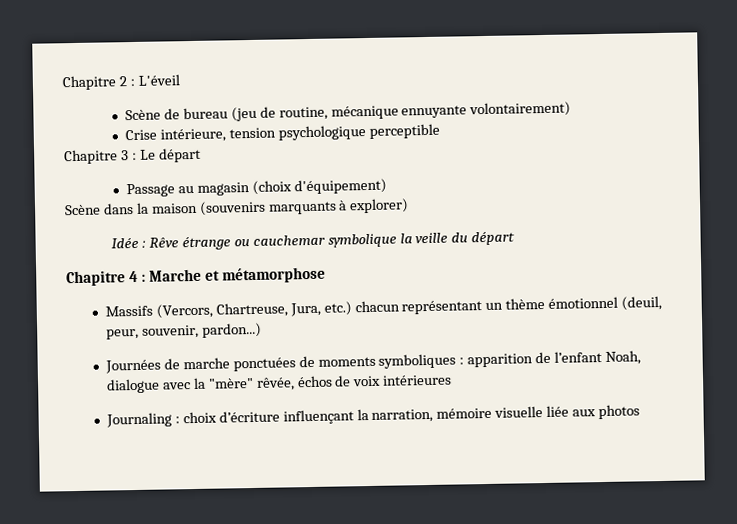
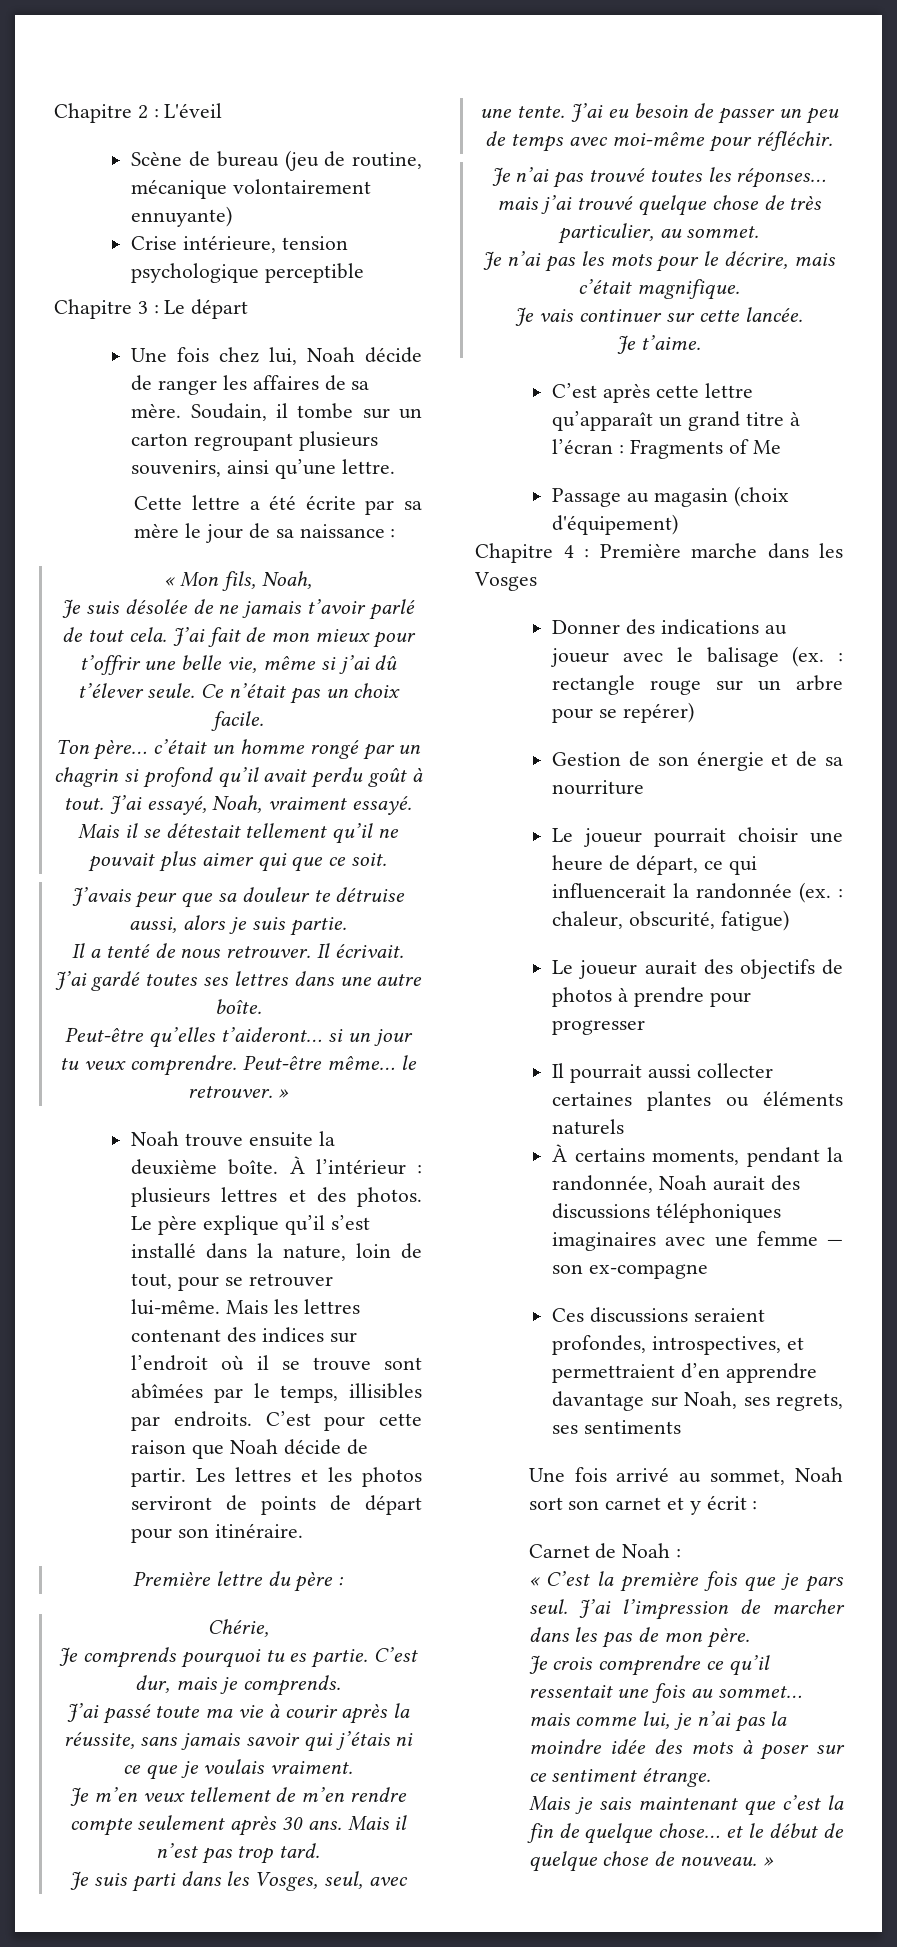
[401,101,572,119] ennuyante volontairement) -> [233,179,372,194] [131,206,233,227] volontairement ennuyante)
(201, 155) none -> [131,347,423,365] [131,375,370,395] [131,403,422,421] [131,431,378,451] [131,459,395,479] [134,495,422,515] [134,523,396,543] [164,571,312,591] [62,599,415,620] [62,627,416,648] [79,655,398,675] [77,683,401,704] [210,711,264,731] [55,739,422,760] [54,767,423,788] [63,795,413,815] [78,823,399,844] [88,851,387,872] [71,887,406,908] [129,915,347,936] [72,943,404,958] [54,971,423,991] [214,999,262,1014] [65,1027,413,1048] [60,1055,417,1076] [187,1086,290,1098] [131,1131,335,1147] [131,1156,422,1175] [131,1187,422,1207] [131,1215,370,1235] [131,1243,423,1261] [131,1273,333,1291] [131,1299,360,1315] [131,1327,357,1343] [131,1355,422,1371] [131,1383,422,1403] [131,1411,422,1431] [131,1439,368,1459] [131,1467,423,1487] [131,1495,422,1515] [131,1523,303,1543] [132,1571,345,1592] [207,1619,269,1637] [59,1647,418,1668] [134,1675,342,1696] [66,1703,411,1724] [63,1731,414,1752] [122,1759,354,1780] [70,1787,407,1806] [69,1815,408,1836] [155,1843,321,1864] [70,1871,408,1892] [480,103,839,124] [485,131,833,152] [491,167,827,188] [496,195,823,216] [557,223,760,244] [483,251,836,272] [578,279,740,300] [515,307,803,326] [617,335,701,354] [552,383,753,403] [552,411,800,431] [552,439,781,459] // Une fois chez lui, Noah décide de ranger les affaires de sa mère. Soudain, il tombe sur un carton regroupant plusieurs souvenirs, ainsi qu’une lettre. // Cette lettre a été écrite par sa mère le jour de sa naissance : // « Mon fils, Noah, // Je suis désolée de ne jamais t’avoir parlé de tout cela. J’ai fait de mon mieux pour t’offrir une belle vie, même si j’ai dû t’élever seule. Ce n’était pas un choix facile. // Ton père… c’était un homme rongé par un chagrin si profond qu’il avait perdu goût à tout. J’ai essayé, Noah, vraiment essayé. Mais il se détestait tellement qu’il ne pouvait plus aimer qui que ce soit. // J’avais peur que sa douleur te détruise aussi, alors je suis partie. // Il a tenté de nous retrouver. Il écrivait. J’ai gardé toutes ses lettres dans une autre boîte. // Peut-être qu’elles t’aideront… si un jour tu veux comprendre. Peut-être même… le retrouver. » // Noah trouve ensuite la deuxième boîte. À l’intérieur : plusieurs lettres et des photos. Le père explique qu’il s’est installé dans la nature, loin de tout, pour se retrouver lui-même. Mais les lettres contenant des indices sur l’endroit où il se trouve sont abîmées par le temps, illisibles par endroits. C’est pour cette raison que Noah décide de partir. Les lettres et les photos serviront de points de départ pour son itinéraire. // Première lettre du père : // Chérie, // Je comprends pourquoi tu es partie. C’est dur, mais je comprends. // J’ai passé toute ma vie à courir après la réussite, sans jamais savoir qui j’étais ni ce que je voulais vraiment. // Je m’en veux tellement de m’en rendre compte seulement après 30 ans. Mais il n’est pas trop tard. // Je suis parti dans les Vosges, seul, avec une tente. J’ai eu besoin de passer un peu de temps avec moi-même pour réfléchir. // Je n’ai pas trouvé toutes les réponses… mais j’ai trouvé quelque chose de très particulier, au sommet. // Je n’ai pas les mots pour le décrire, mais c’était magnifique. // Je vais continuer sur cette lancée. // Je t’aime. // C’est après cette lettre qu’apparaît un grand titre à l’écran : Fragments of Me
[64,198,410,216] [111,231,516,251] [66,266,326,287] [105,295,663,319] [106,322,262,340] [105,350,642,374] [106,374,453,394] [106,404,641,428] Scène dans la maison (souvenirs marquants à explorer) // Idée : Rêve étrange ou cauchemar symbolique la veille du départ // Chapitre 4 : Marche et métamorphose // Massifs (Vercors, Chartreuse, Jura, etc.) chacun représentant un thème émotionnel (deuil, peur, souvenir, pardon...) // Journées de marche ponctuées de moments symboliques : apparition de l’enfant Noah, dialogue avec la "mère" rêvée, échos de voix intérieures // Journaling : choix d’écriture influençant la narration, mémoire visuelle liée aux photos -> [475,543,843,563] [474,572,537,591] [552,619,787,635] [550,646,843,667] [552,675,843,695] [552,702,694,723] [552,751,843,771] [552,780,645,795] [552,827,843,847] [552,855,757,875] [552,882,843,903] [552,910,789,931] [552,959,843,979] [552,987,751,1007] [552,1020,646,1035] [552,1063,773,1083] [552,1091,843,1111] [552,1119,625,1135] [552,1144,843,1167] [552,1175,800,1193] [552,1203,782,1223] [552,1231,843,1251] [552,1264,709,1279] [552,1307,765,1323] [552,1335,804,1355] [552,1363,817,1383] [552,1391,843,1411] [552,1420,682,1434] [528,1467,843,1485] [528,1495,758,1515] [528,1543,682,1559] [528,1571,844,1592] [528,1599,845,1620] [528,1627,750,1648] [528,1655,770,1676] [528,1683,802,1703] [528,1711,788,1732] [528,1739,845,1760] [528,1768,712,1787] [528,1795,844,1816] [526,1823,844,1844] [528,1851,774,1872] Chapitre 4 : Première marche dans les Vosges // Donner des indications au joueur avec le balisage (ex. : rectangle rouge sur un arbre pour se repérer) // Gestion de son énergie et de sa nourriture // Le joueur pourrait choisir une heure de départ, ce qui influencerait la randonnée (ex. : chaleur, obscurité, fatigue) // Le joueur aurait des objectifs de photos à prendre pour progresser // Il pourrait aussi collecter certaines plantes ou éléments naturels // À certains moments, pendant la randonnée, Noah aurait des discussions téléphoniques imaginaires avec une femme — son ex-compagne // Ces discussions seraient profondes, introspectives, et permettraient d’en apprendre davantage sur Noah, ses regrets, ses sentiments // Une fois arrivé au sommet, Noah sort son carnet et y écrit : // Carnet de Noah : // « C’est la première fois que je pars seul. J’ai l’impression de marcher dans les pas de mon père. // Je crois comprendre ce qu’il ressentait une fois au sommet… mais comme lui, je n’ai pas la moindre idée des mots à poser sur ce sentiment étrange. // Mais je sais maintenant que c’est la fin de quelque chose… et le début de quelque chose de nouveau. »

